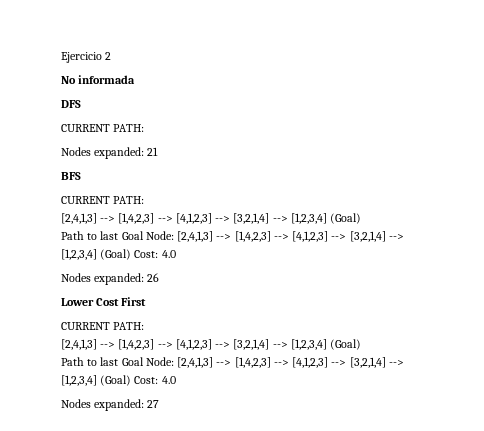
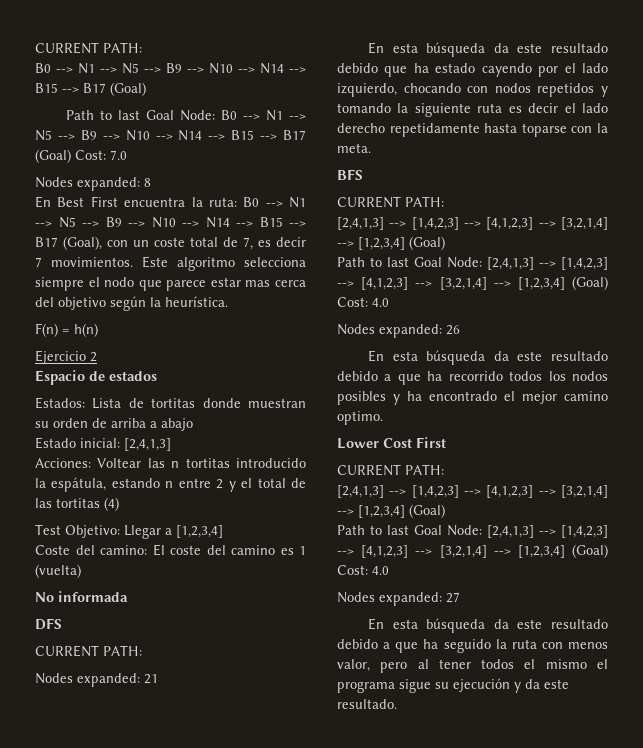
[61,52,112,63] Ejercicio 2 -> [35,42,142,54] [35,63,306,74] [35,82,146,96] [66,110,307,121] [35,130,306,141] [35,149,127,163] [35,177,151,191] [35,196,306,208] [35,217,306,228] [35,236,306,250] [35,256,306,271] [35,277,306,291] [35,296,228,311] [35,323,98,337] [35,350,97,364] [35,370,157,385] [35,397,306,409] [35,418,193,431] [35,437,171,451] [35,458,306,468] [35,477,307,492] [35,497,119,511] [35,524,223,539] [35,544,306,556] [35,564,81,578] CURRENT PATH: // B0 --> N1 --> N5 --> B9 --> N10 --> N14 --> B15 --> B17 (Goal) // Path to last Goal Node: B0 --> N1 --> N5 --> B9 --> N10 --> N14 --> B15 --> B17 (Goal) Cost: 7.0 // Nodes expanded: 8 // En Best First encuentra la ruta: B0 --> N1 --> N5 --> B9 --> N10 --> N14 --> B15 --> B17 (Goal), con un coste total de 7, es decir 7 movimientos. Este algoritmo selecciona siempre el nodo que parece estar mas cerca del objetivo según la heurística. // F(n) = h(n) // Ejercicio 2 // Espacio de estados // Estados: Lista de tortitas donde muestran su orden de arriba a abajo // Estado inicial: [2,4,1,3] // Acciones: Voltear las n tortitas introducido la espátula, estando n entre 2 y el total de las tortitas (4) // Test Objetivo: Llegar a [1,2,3,4] // Coste del camino: El coste del camino es 1 (vuelta)
(159, 151) none -> [368,42,608,57] [337,63,608,77] [337,83,608,97] [337,103,608,117] [337,123,608,137] [337,143,371,153] // En esta búsqueda da este resultado debido que ha estado cayendo por el lado izquierdo, chocando con nodos repetidos y tomando la siguiente ruta es decir el lado derecho repetidamente hasta toparse con la meta.
(160, 277) none -> [368,350,608,365] [337,371,608,385] [337,391,608,405] [337,411,383,425] // En esta búsqueda da este resultado debido a que ha recorrido todos los nodos posibles y ha encontrado el mejor camino optimo.
(160, 404) none -> [368,618,608,633] [337,639,608,653] [337,659,608,673] [337,678,569,693] [337,699,397,709] // En esta búsqueda da este resultado debido a que ha seguido la ruta con menos valor, pero al tener todos el mismo el programa sigue su ejecución y da este resultado.

